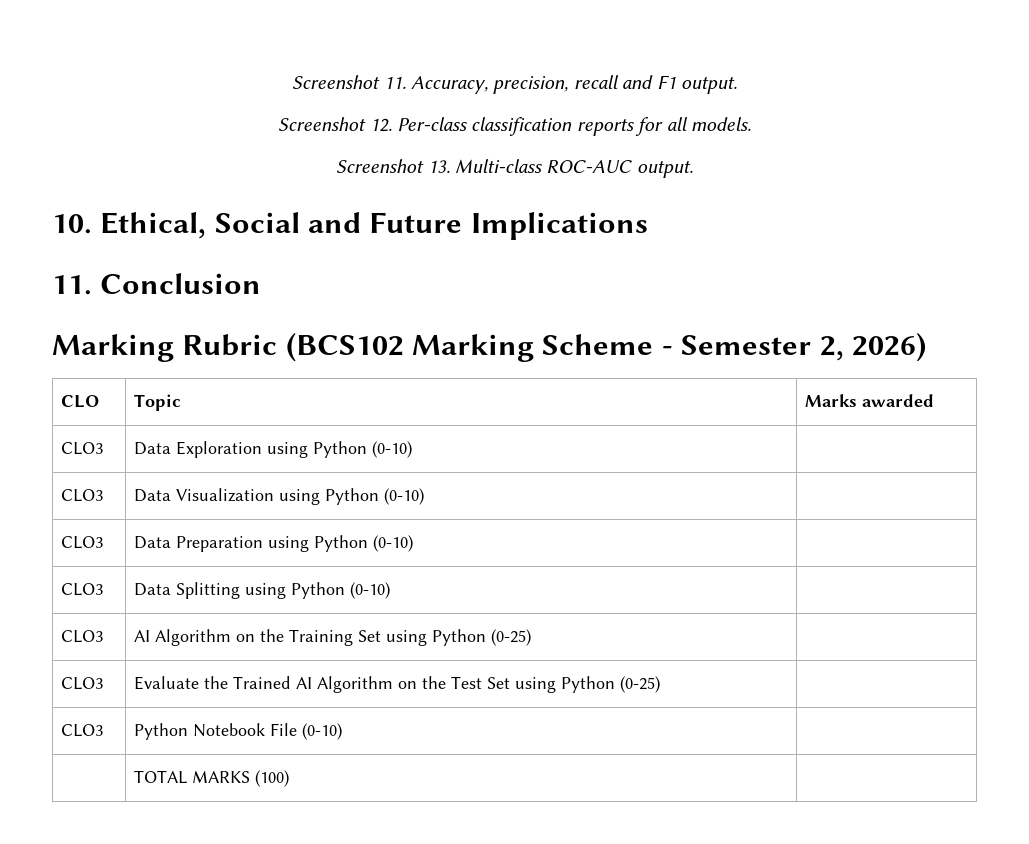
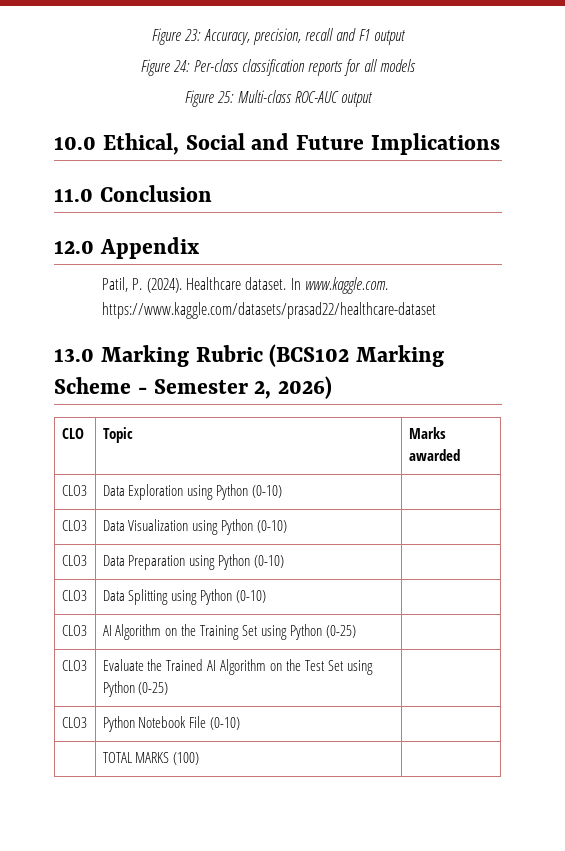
[292,75,406,89] Screenshot 11. -> [151,28,202,45] Figure 23:
[680,77,737,94] [278,117,392,132] output. // Screenshot 12. -> [374,30,407,45] [140,59,191,76] output // Figure 24:
[690,117,751,131] [336,159,693,178] [52,214,92,234] models. // Screenshot 13. Multi-class ROC-AUC output. // 10. -> [380,59,417,72] [184,90,374,107] [54,136,96,150] models // Figure 25: Multi-class ROC-AUC output // 10.0
[52,275,92,295] 11. -> [54,188,93,202] 11.0
(262, 283) none -> [54,237,199,259] [101,277,388,294] [101,302,436,319] [54,348,94,362] 12.0 Appendix // Patil, P. (2024). Healthcare dataset. In www.kaggle.com. https://www.kaggle.com/datasets/prasad22/healthcare-dataset // 13.0

